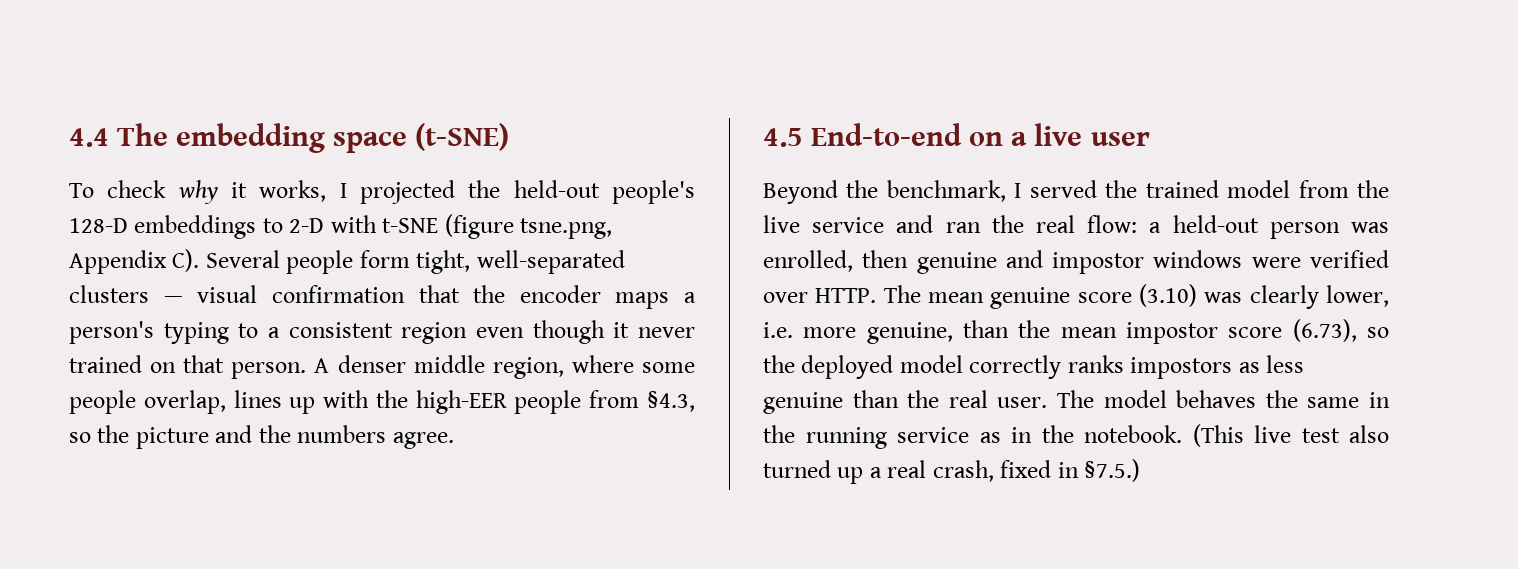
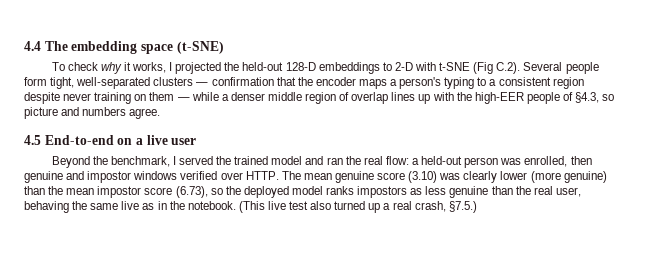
[611,180,695,204] people's -> (284, 66) none
[444,214,613,239] [69,249,200,274] (figure tsne.png, Appendix C). -> [473,62,521,74] (Fig C.2).
[197,285,258,303] visual -> (209, 84) none
[476,320,695,344] [69,355,695,379] [69,390,226,414] even though it never trained on that person. A denser middle region, where some people overlap, -> [24,92,389,104] despite never training on them — while a denser middle region of overlap
[589,390,640,408] from -> [562,92,573,101] of
[97,425,130,443] the -> (615, 97) none
[258,425,291,443] the -> (80, 111) none
[1298,180,1389,198] [763,215,885,233] from the live service -> (303, 160) none
[1251,257,1301,268] were -> (178, 175) none
[1326,285,1389,307] [763,322,953,344] lower, i.e. more genuine, -> [500,171,607,183] lower (more genuine)
[969,355,1062,379] correctly -> (323, 190) none
[997,390,1390,408] [763,425,969,449] user. The model behaves the same in the running service -> [555,187,581,197] [24,201,140,213] user, behaving the same live
[1000,460,1079,478] fixed in -> (446, 206) none

